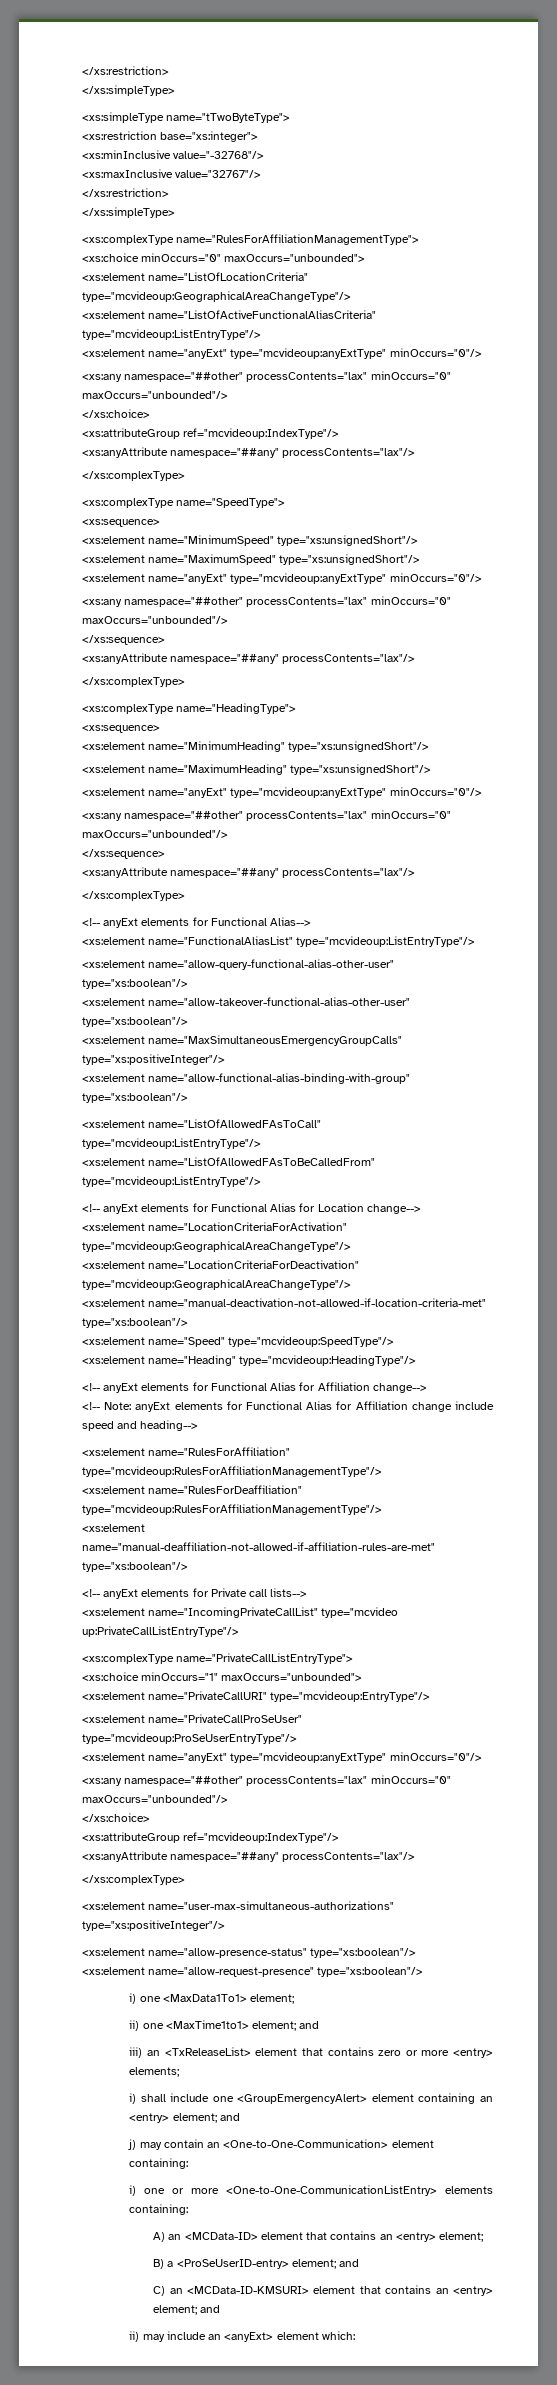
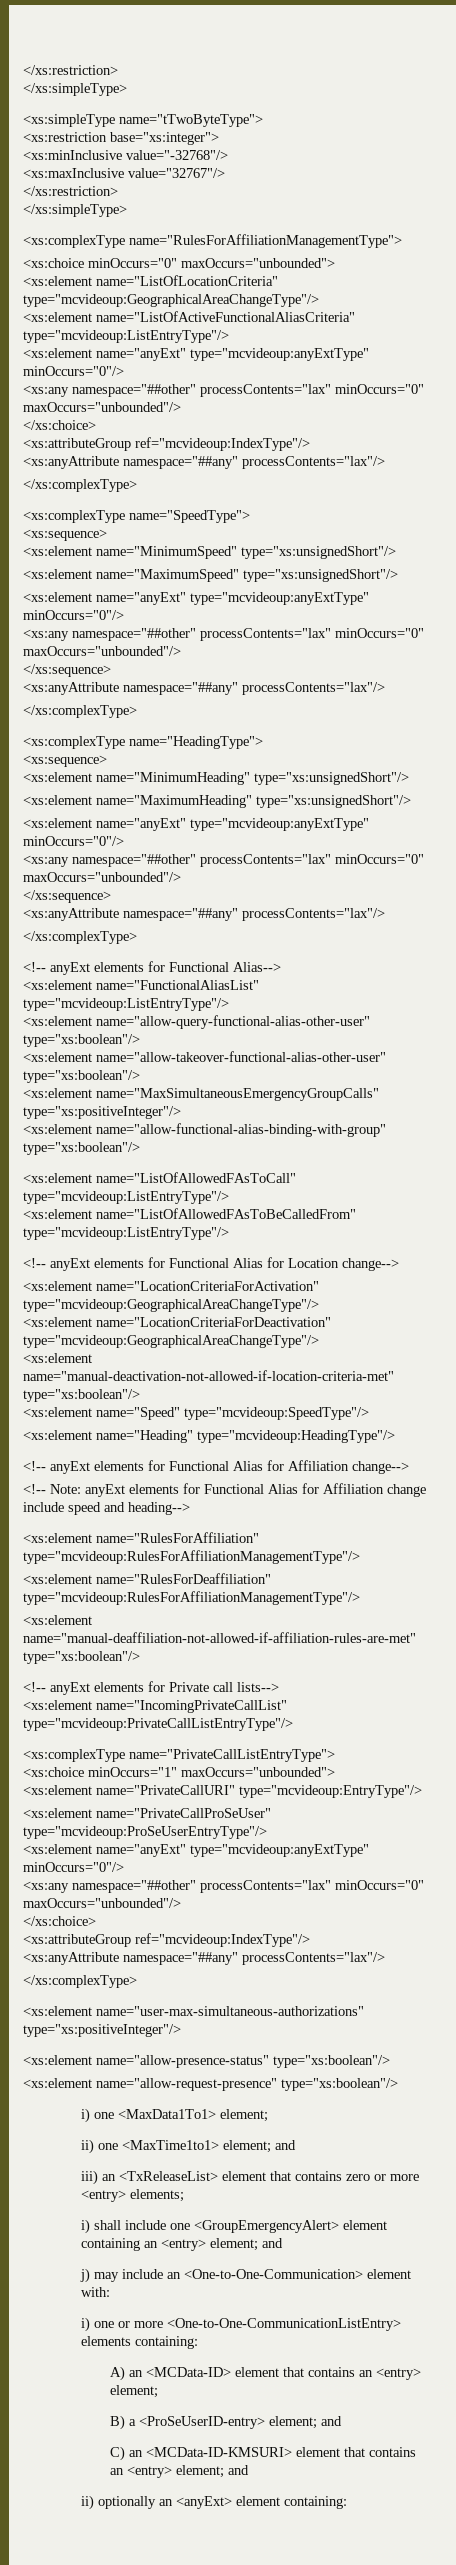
[321,1607,399,1618] [82,1626,239,1637] type="mcvideo up:PrivateCallListEntryType"/> -> [23,1718,293,1731] type="mcvideoup:PrivateCallListEntryType"/>
[163,2139,204,2148] contain -> [121,2269,163,2279] include
[129,2158,189,2169] containing: -> [80,2287,110,2297] with:
[142,2331,206,2342] may include -> [97,2496,156,2509] optionally
[321,2331,355,2340] which: -> [283,2496,347,2509] containing:

